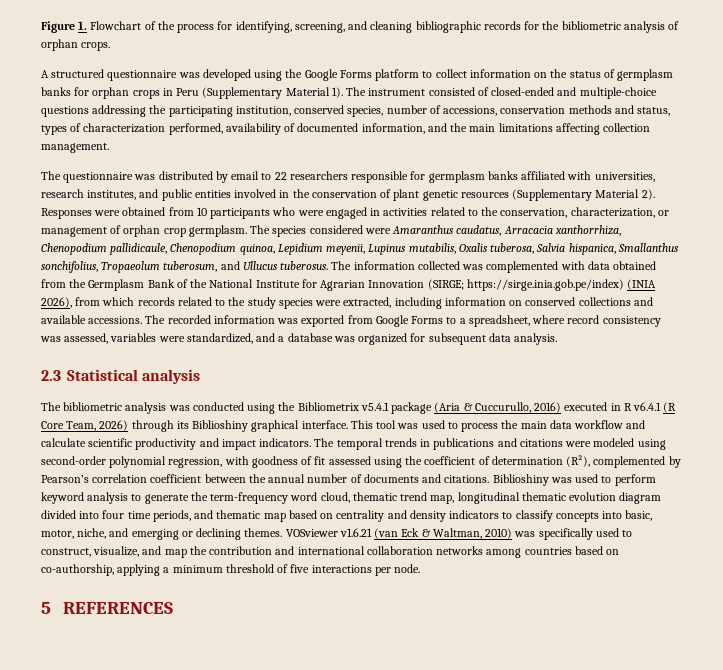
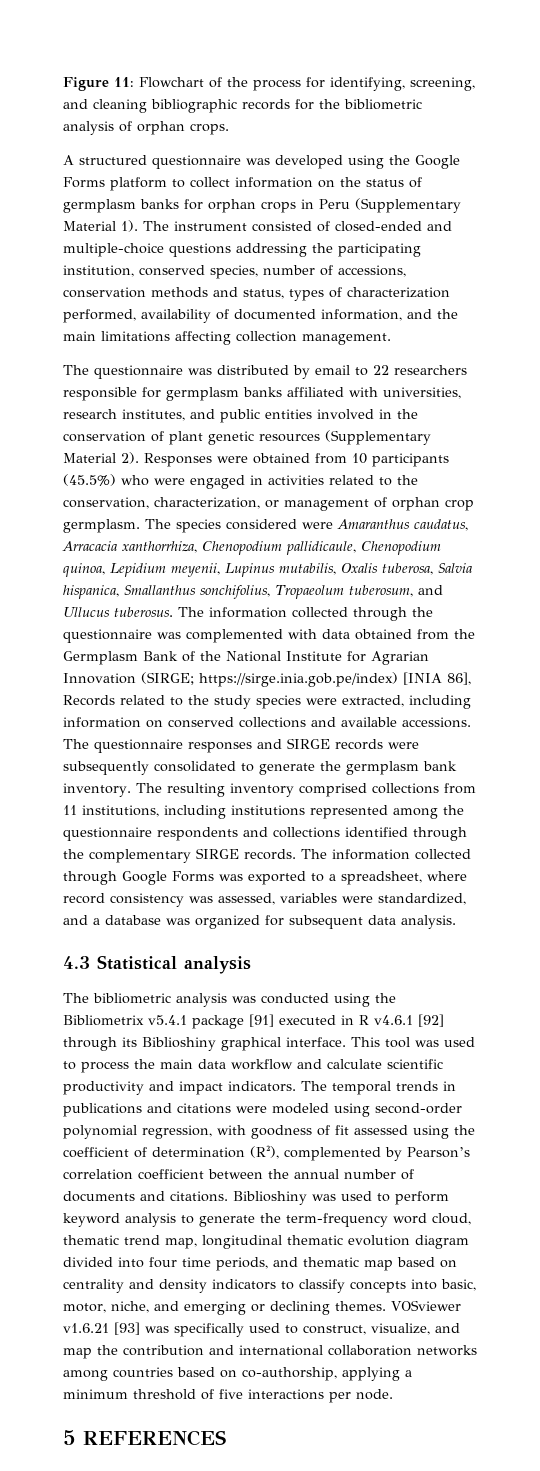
[78,21,88,30] 1. -> [114,77,134,87] 11:
(271, 213) none -> [63,474,116,486] (45.5%)
(460, 265) none -> [353,607,433,621] [63,629,152,643] through the questionnaire
[627,279,657,290] [41,297,175,308] (INIA 2026), from which records -> [403,672,471,685] [63,695,115,706] [INIA 86], Records
[167,315,444,327] recorded information was exported from Google Forms -> [94,738,419,753] [63,761,457,775] [63,783,476,797] [63,805,464,819] [63,827,467,841] [63,848,471,863] [63,871,306,885] questionnaire responses and SIRGE records were subsequently consolidated to generate the germplasm bank inventory. The resulting inventory comprised collections from 11 institutions, including institutions represented among the questionnaire respondents and collections identified through the complementary SIRGE records. The information collected through Google Forms was exported
[41,370,61,381] 2.3 -> [63,956,90,969] 4.3
[434,402,677,413] [41,420,129,431] (Aria & Cuccurullo, 2016) executed in R v6.4.1 (R Core Team, 2026) -> [249,1014,444,1027] [91] executed in R v4.6.1 [92]
[374,528,513,539] (van Eck & Waltman, 2010) -> [114,1322,140,1335] [93]

